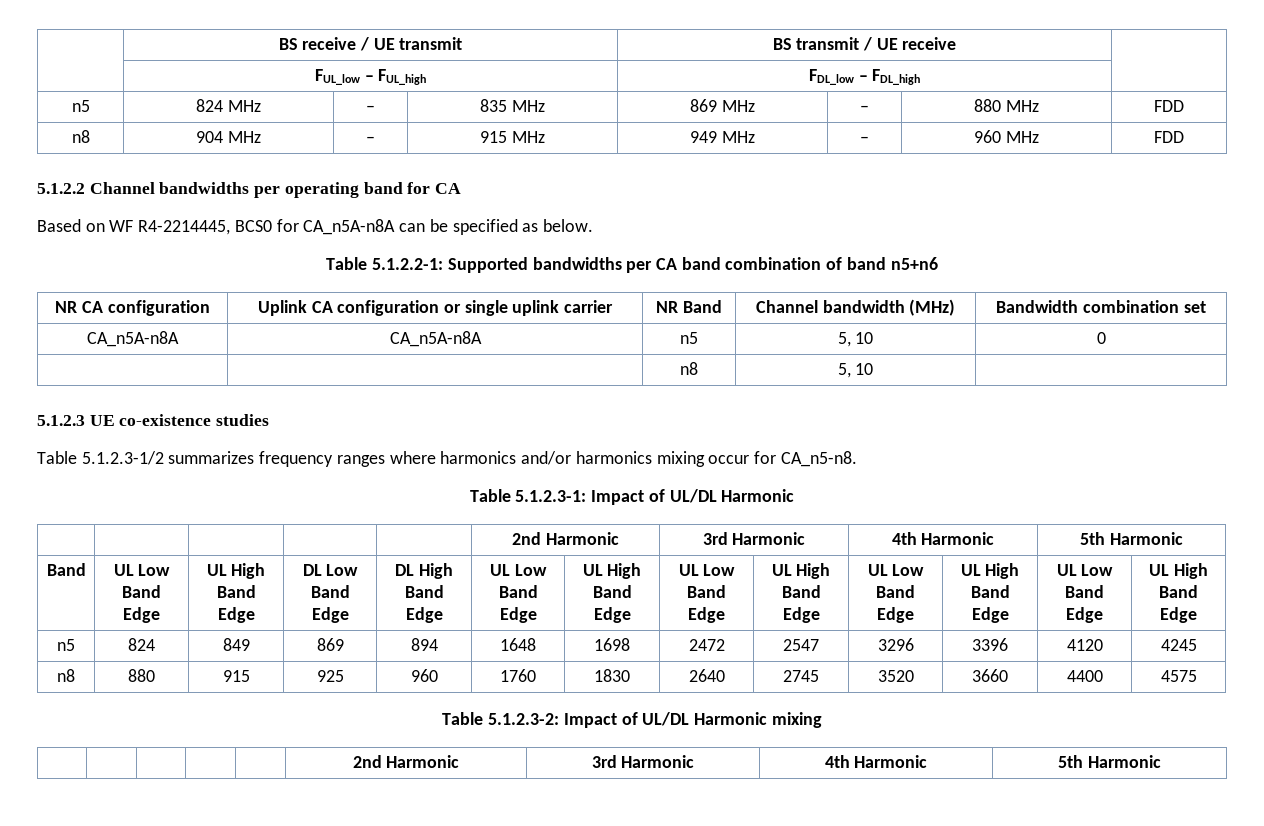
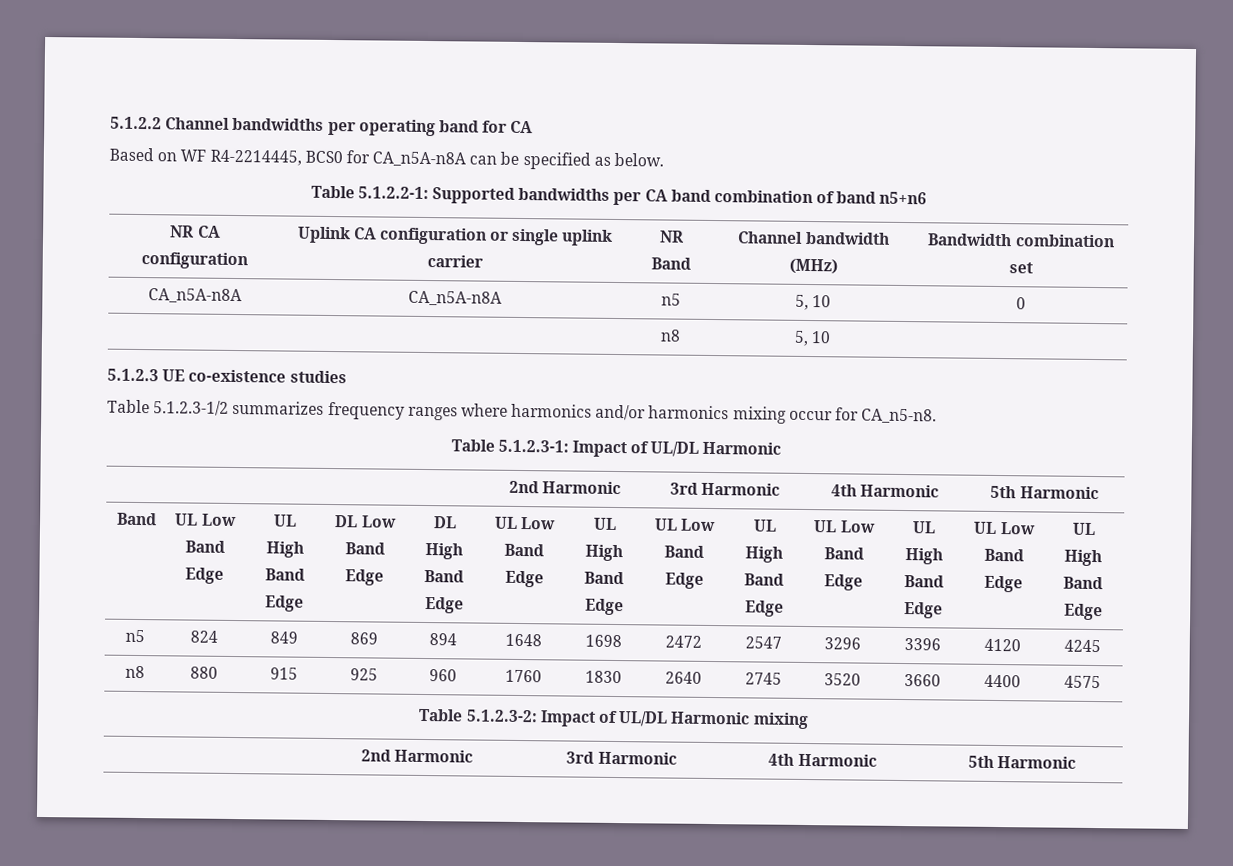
[278,37,463,51] [772,37,957,51] [314,69,427,85] [808,69,921,85] [71,100,90,112] [196,99,261,112] [366,105,375,112] [480,99,545,112] [690,99,755,112] [860,105,869,112] [974,99,1039,112] [1154,100,1184,112] [71,130,90,143] [196,131,261,143] [366,136,375,143] [480,131,545,143] [690,131,755,143] [860,136,869,143] [974,130,1039,143] [1154,131,1184,143] | BS receive / UE transmit | BS transmit / UE receive | // | FUL_low – FUL_high | FDL_low – FDL_high | // n5 | 824 MHz | – | 835 MHz | 869 MHz | – | 880 MHz | FDD // n8 | 904 MHz | – | 915 MHz | 949 MHz | – | 960 MHz | FDD // -> (110, 123) none

